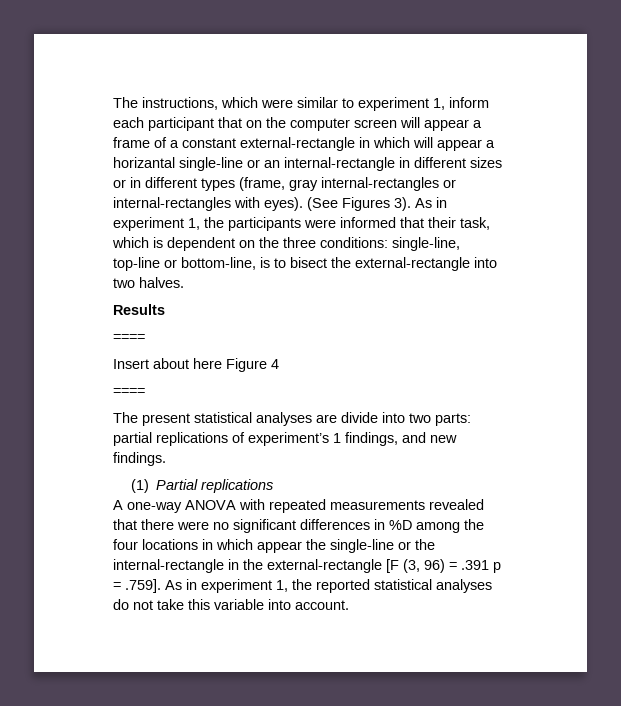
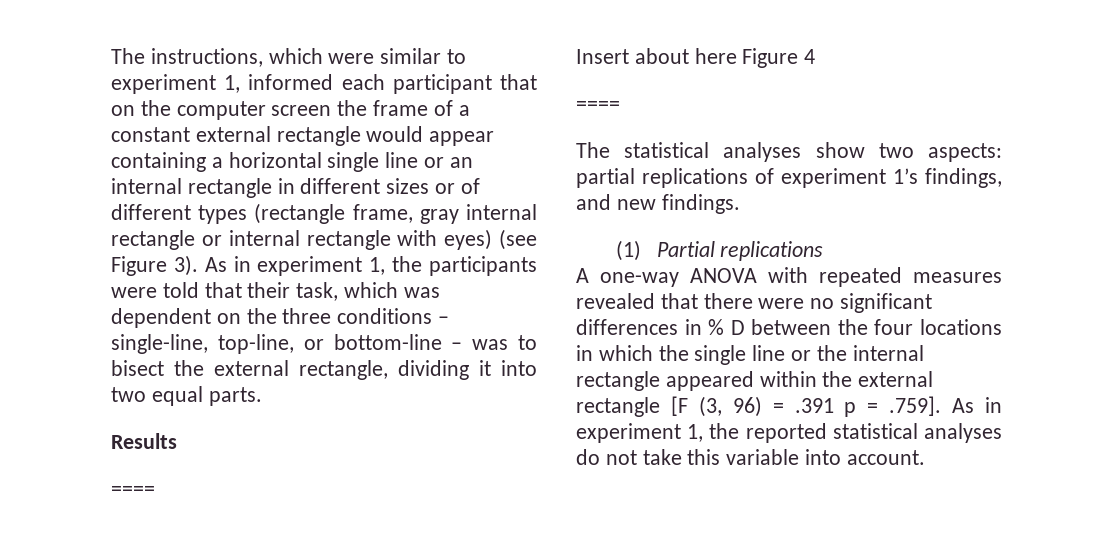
[449,97,489,108] inform -> [248,74,334,90] informed
[400,117,482,131] will appear a -> [337,100,368,116] the
[240,137,495,151] [113,157,395,171] external-rectangle in which will appear a horizantal single-line or an internal-rectangle -> [195,126,495,146] [111,152,473,172] [111,178,272,198] external rectangle would appear containing a horizontal single line or an internal rectangle
[130,177,141,188] in -> [460,178,480,194] of
[239,177,456,191] [113,197,390,211] (frame, gray internal-rectangles or internal-rectangles with eyes). (See Figures -> [254,203,537,224] [111,229,537,250] [111,256,167,276] (rectangle frame, gray internal rectangle or internal rectangle with eyes) (see Figure
[340,217,396,228] informed -> [162,282,199,298] told
[153,237,163,248] is -> [403,287,440,298] was
[320,237,460,251] [113,257,497,271] [113,277,184,288] conditions: single-line, top-line or bottom-line, is to bisect the external-rectangle into two halves. -> [337,308,450,324] [111,334,537,354] [111,360,537,380] [111,386,262,406] conditions – single-line, top-line, or bottom-line – was to bisect the external rectangle, dividing it into two equal parts.
[142,412,471,426] present statistical analyses are divide into two parts: -> [624,142,1002,162] statistical analyses show two aspects:
[248,432,341,446] experiment’s 1 -> [781,168,918,188] experiment 1’s
[330,500,425,510] measurements -> [913,272,1002,283] measures
[389,520,460,533] %D among -> [708,319,832,335] % D between
[257,539,435,553] [113,559,382,573] appear the single-line or the internal-rectangle in the external-rectangle -> [658,345,924,365] [576,371,934,391] [576,397,660,417] the single line or the internal rectangle appeared within the external rectangle

